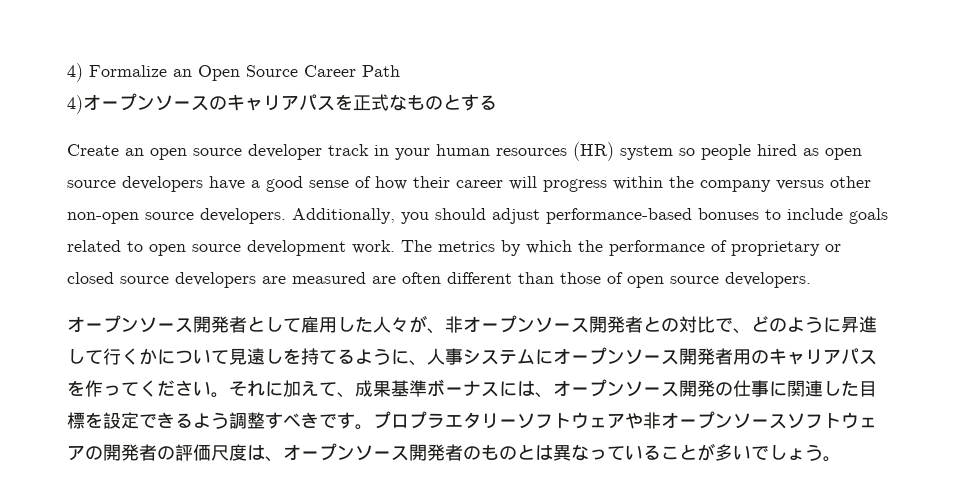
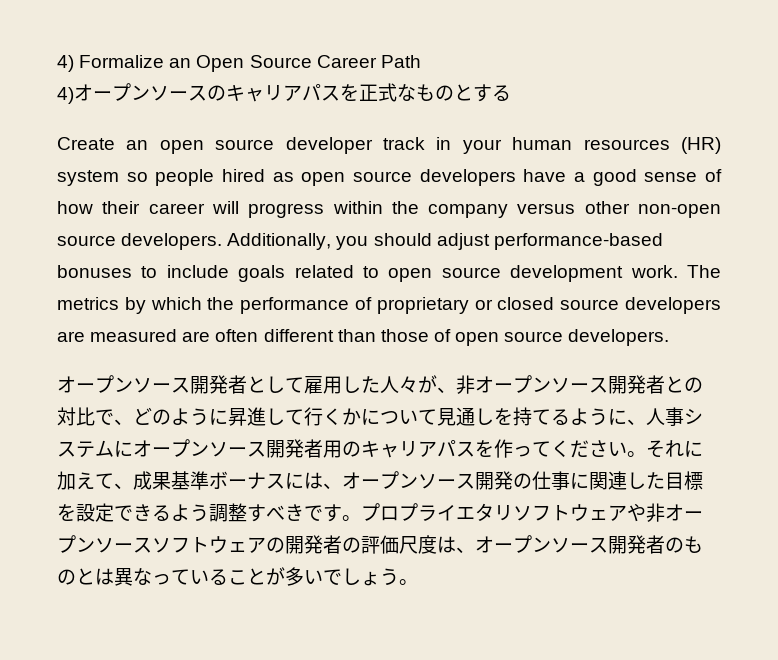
[247,348,265,365] 遠 -> [456,407,475,426] 通
[445,412,517,429] エタリー -> [437,503,513,521] イエタリ

